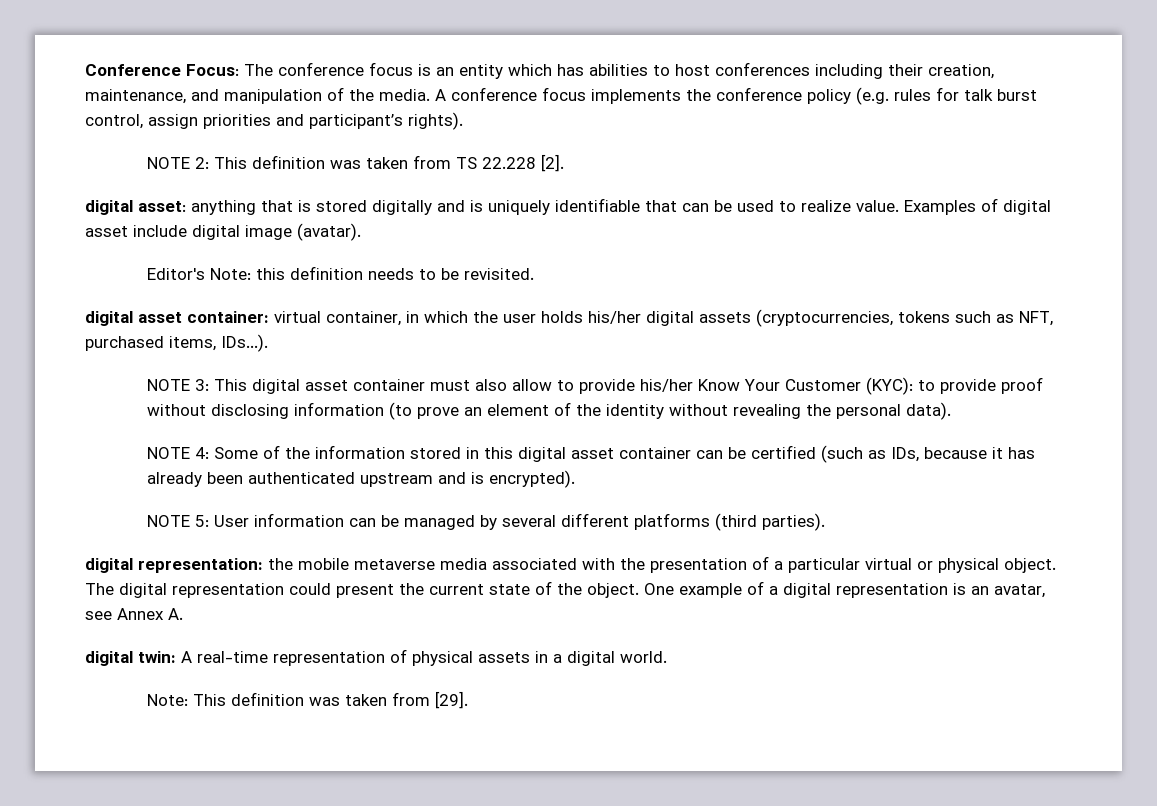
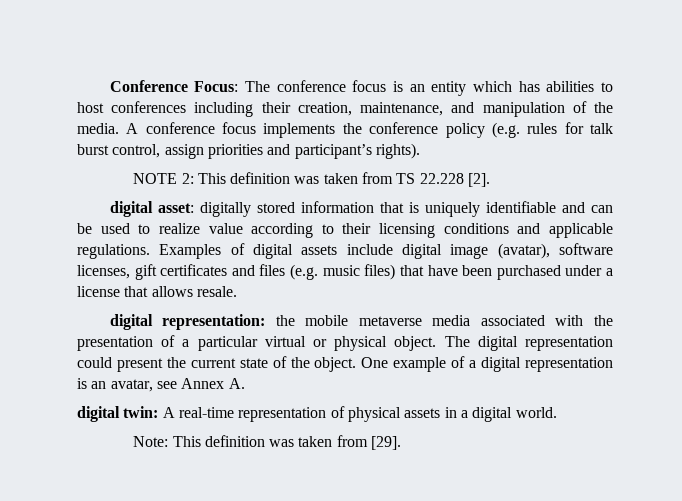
[191,200,465,215] anything that is stored digitally and -> [199,201,404,217] digitally stored information that
[645,200,677,212] that -> [561,202,585,213] and
[856,200,899,212] value. -> [208,223,613,238] [77,244,150,259] value according to their licensing conditions and applicable regulations.
[85,226,128,237] asset -> [301,245,338,255] assets
[297,223,361,241] [146,266,534,280] [85,309,1053,327] [85,334,268,352] [146,377,1043,395] [146,402,951,420] [146,445,1035,463] [146,470,575,488] [146,513,825,531] (avatar). // Editor's Note: this definition needs to be revisited. // digital asset container: virtual container, in which the user holds his/her digital assets (cryptocurrencies, tokens such as NFT, purchased items, IDs...). // NOTE 3: This digital asset container must also allow to provide his/her Know Your Customer (KYC): to provide proof without disclosing information (to prove an element of the identity without revealing the personal data). // NOTE 4: Some of the information stored in this digital asset container can be certified (such as IDs, because it has already been authenticated upstream and is encrypted). // NOTE 5: User information can be managed by several different platforms (third parties). -> [497,243,613,259] [77,264,614,280] [77,286,237,297] (avatar), software licenses, gift certificates and files (e.g. music files) that have been purchased under a license that allows resale.

